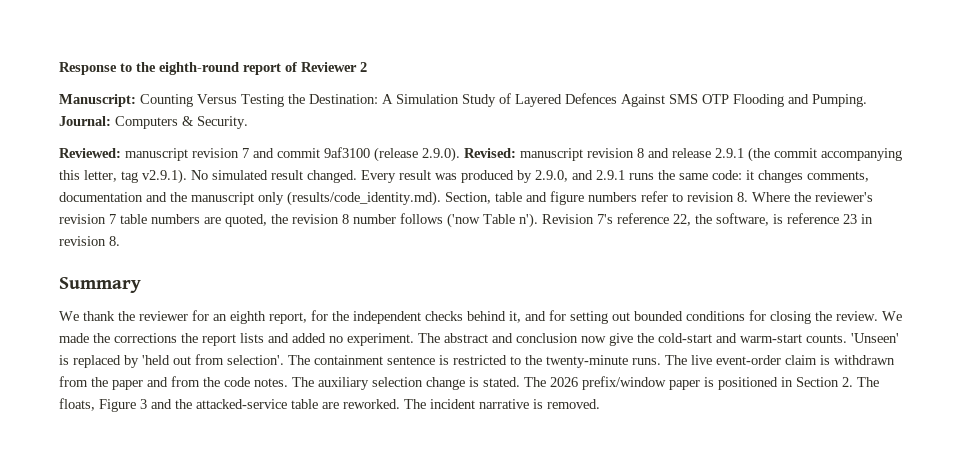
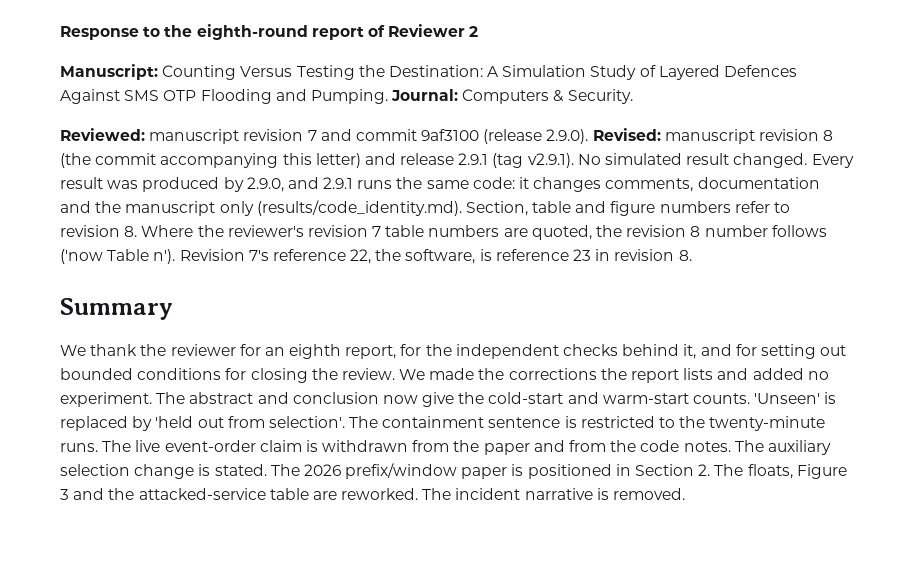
[648,148,744,158] and release 2.9.1 -> (834, 135) none
[84,170,138,183] letter, tag -> [315,153,524,168] letter) and release 2.9.1 (tag

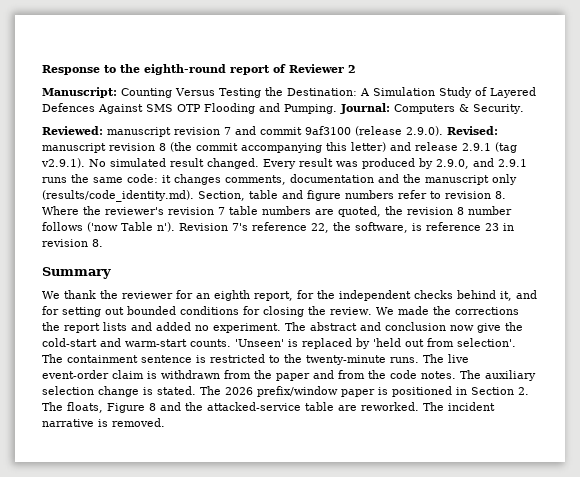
[60,489,69,500] 3 -> [149,403,156,411] 8

